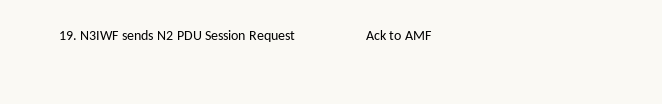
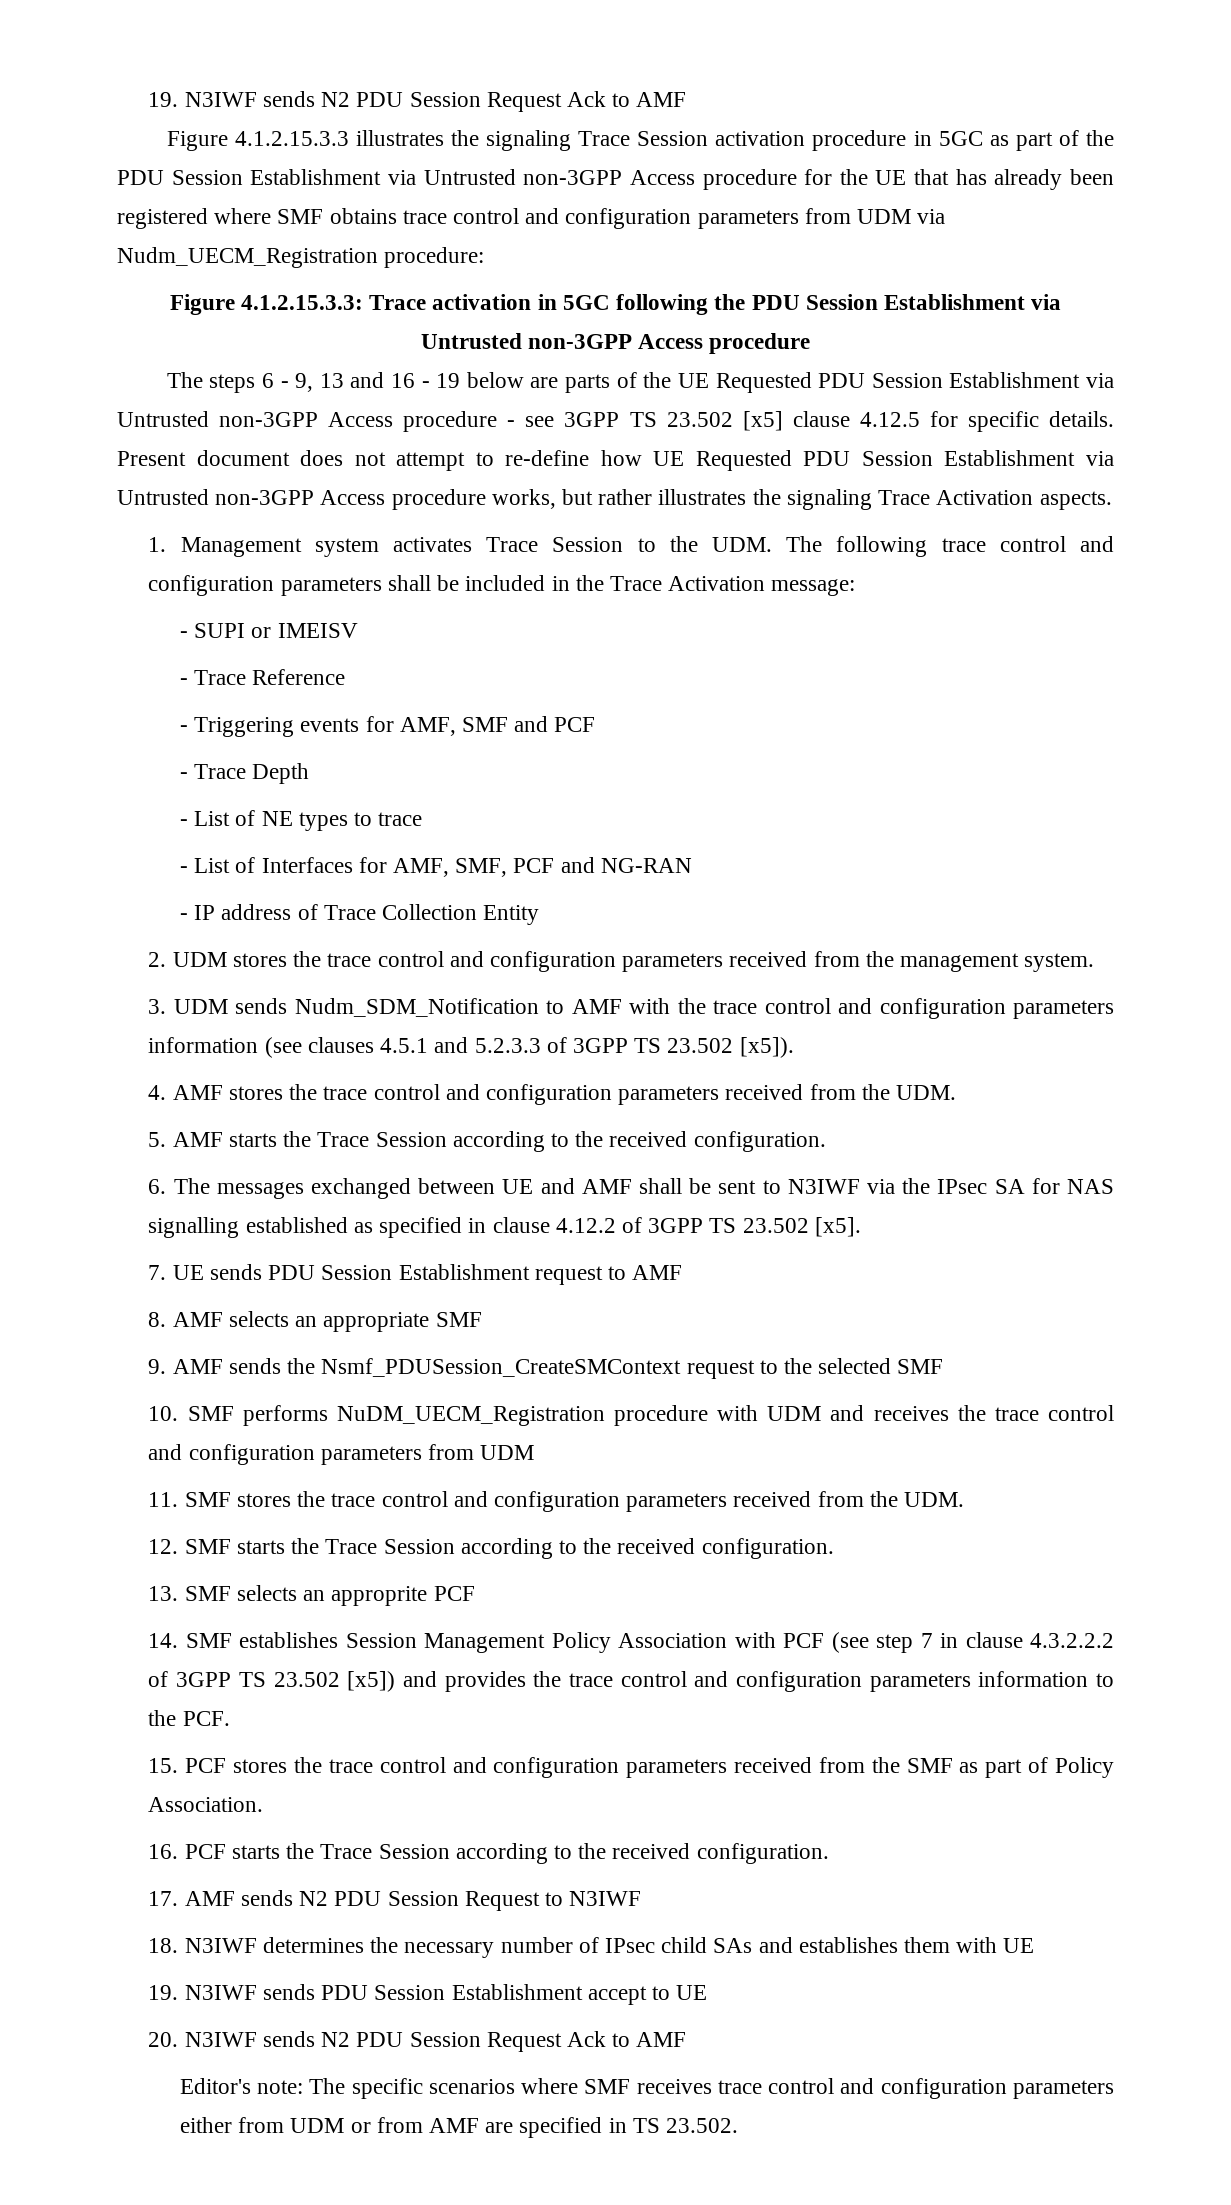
(433, 35) none -> [166,130,1115,151] [117,169,1114,190] [117,208,946,229] [117,247,485,268] [169,294,1062,315] [420,333,811,354] [166,372,1114,393] [117,411,1114,432] [117,450,1114,471] [117,489,1112,510] [148,536,1115,557] [148,575,856,596] [179,623,358,638] [179,669,346,685] [179,716,596,737] [179,763,310,784] [179,810,423,831] [179,857,692,877] [179,904,540,925] [148,951,1095,972] [148,998,1115,1019] [148,1037,794,1058] [148,1084,956,1105] [148,1131,826,1152] [148,1178,1114,1199] [148,1217,861,1238] [148,1264,683,1285] [148,1311,482,1332] [148,1358,944,1379] [148,1405,1114,1426] [148,1444,535,1465] [148,1491,964,1512] [148,1538,834,1559] [148,1585,475,1606] [148,1632,1115,1653] [148,1671,1114,1692] [148,1710,230,1726] [148,1757,1115,1778] [148,1797,264,1812] [148,1843,829,1864] [148,1890,642,1911] [148,1937,1035,1958] [148,1984,708,2005] [148,2031,687,2052] [179,2078,1115,2099] [179,2117,739,2138] // Figure 4.1.2.15.3.3 illustrates the signaling Trace Session activation procedure in 5GC as part of the PDU Session Establishment via Untrusted non-3GPP Access procedure for the UE that has already been registered where SMF obtains trace control and configuration parameters from UDM via Nudm_UECM_Registration procedure: // Figure 4.1.2.15.3.3: Trace activation in 5GC following the PDU Session Establishment via Untrusted non-3GPP Access procedure // The steps 6 - 9, 13 and 16 - 19 below are parts of the UE Requested PDU Session Establishment via Untrusted non-3GPP Access procedure - see 3GPP TS 23.502 [x5] clause 4.12.5 for specific details. Present document does not attempt to re-define how UE Requested PDU Session Establishment via Untrusted non-3GPP Access procedure works, but rather illustrates the signaling Trace Activation aspects. // 1. Management system activates Trace Session to the UDM. The following trace control and configuration parameters shall be included in the Trace Activation message: // - SUPI or IMEISV // - Trace Reference // - Triggering events for AMF, SMF and PCF // - Trace Depth // - List of NE types to trace // - List of Interfaces for AMF, SMF, PCF and NG-RAN // - IP address of Trace Collection Entity // 2. UDM stores the trace control and configuration parameters received from the management system. // 3. UDM sends Nudm_SDM_Notification to AMF with the trace control and configuration parameters information (see clauses 4.5.1 and 5.2.3.3 of 3GPP TS 23.502 [x5]). // 4. AMF stores the trace control and configuration parameters received from the UDM. // 5. AMF starts the Trace Session according to the received configuration. // 6. The messages exchanged between UE and AMF shall be sent to N3IWF via the IPsec SA for NAS signalling established as specified in clause 4.12.2 of 3GPP TS 23.502 [x5]. // 7. UE sends PDU Session Establishment request to AMF // 8. AMF selects an appropriate SMF // 9. AMF sends the Nsmf_PDUSession_CreateSMContext request to the selected SMF // 10. SMF performs NuDM_UECM_Registration procedure with UDM and receives the trace control and configuration parameters from UDM // 11. SMF stores the trace control and configuration parameters received from the UDM. // 12. SMF starts the Trace Session according to the received configuration. // 13. SMF selects an approprite PCF // 14. SMF establishes Session Management Policy Association with PCF (see step 7 in clause 4.3.2.2.2 of 3GPP TS 23.502 [x5]) and provides the trace control and configuration parameters information to the PCF. // 15. PCF stores the trace control and configuration parameters received from the SMF as part of Policy Association. // 16. PCF starts the Trace Session according to the received configuration. // 17. AMF sends N2 PDU Session Request to N3IWF // 18. N3IWF determines the necessary number of IPsec child SAs and establishes them with UE // 19. N3IWF sends PDU Session Establishment accept to UE // 20. N3IWF sends N2 PDU Session Request Ack to AMF // Editor's note: The specific scenarios where SMF receives trace control and configuration parameters either from UDM or from AMF are specified in TS 23.502.

